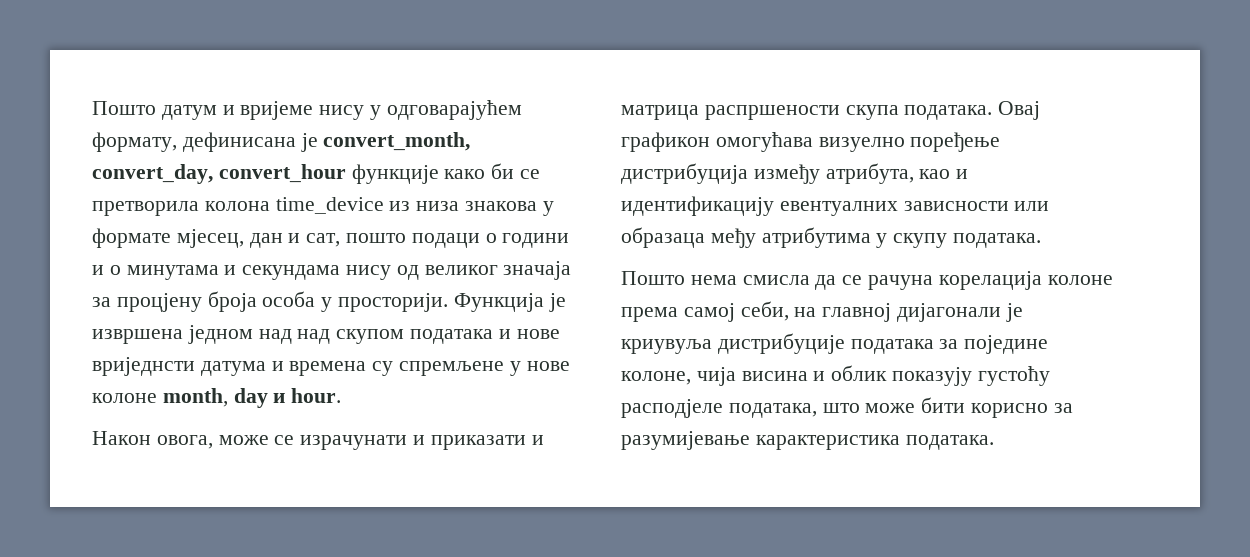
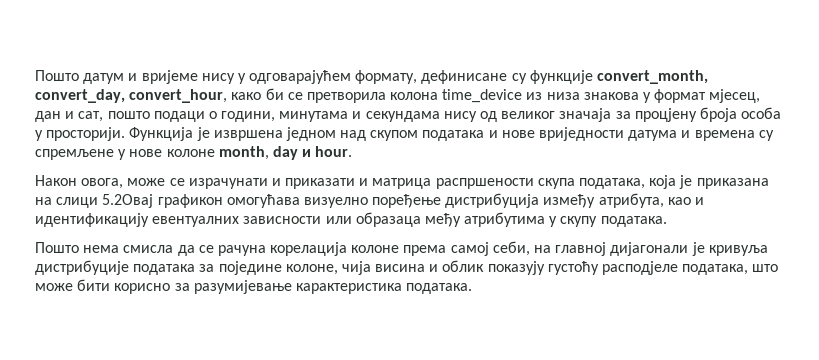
[182,132,471,152] [92,164,439,184] дефинисана је convert_month, convert_day, convert_hour функцијe -> [421,70,709,84] [35,89,228,103] дефинисане су функцијe convert_month, convert_day, convert_hour,
[92,228,171,248] форматe -> [654,89,707,103] формат
[502,233,570,248] [92,265,121,275] години и о -> [221,111,276,122] години,
[297,329,331,344] над -> (367, 135) none
[92,357,195,376] вриједнсти -> [539,127,625,141] вриједности
[904,101,1041,120] података. Овај -> [579,175,769,189] [35,194,154,208] података, која је приказана на слици 5.2Овај
[621,339,712,354] криувуља -> [708,245,768,256] кривуља

